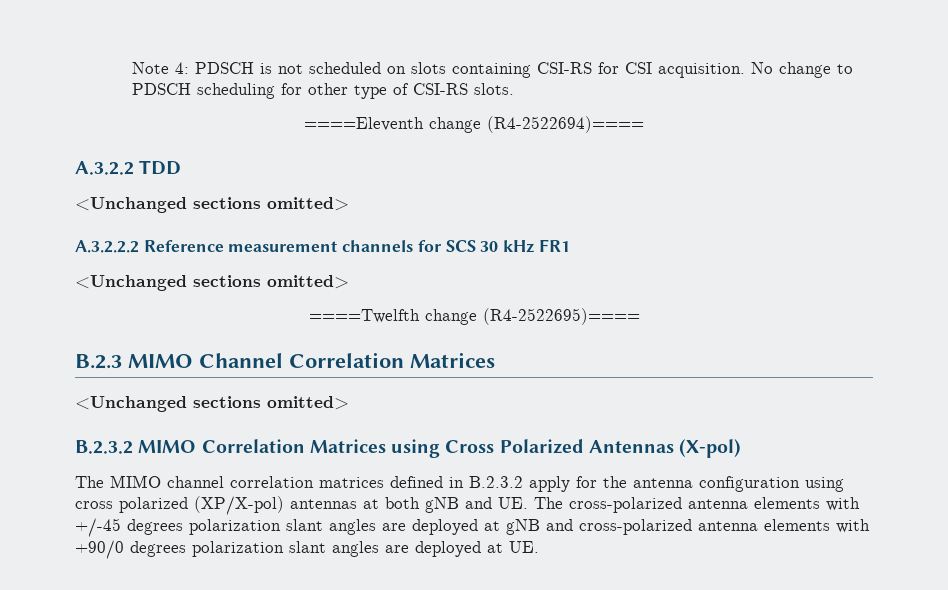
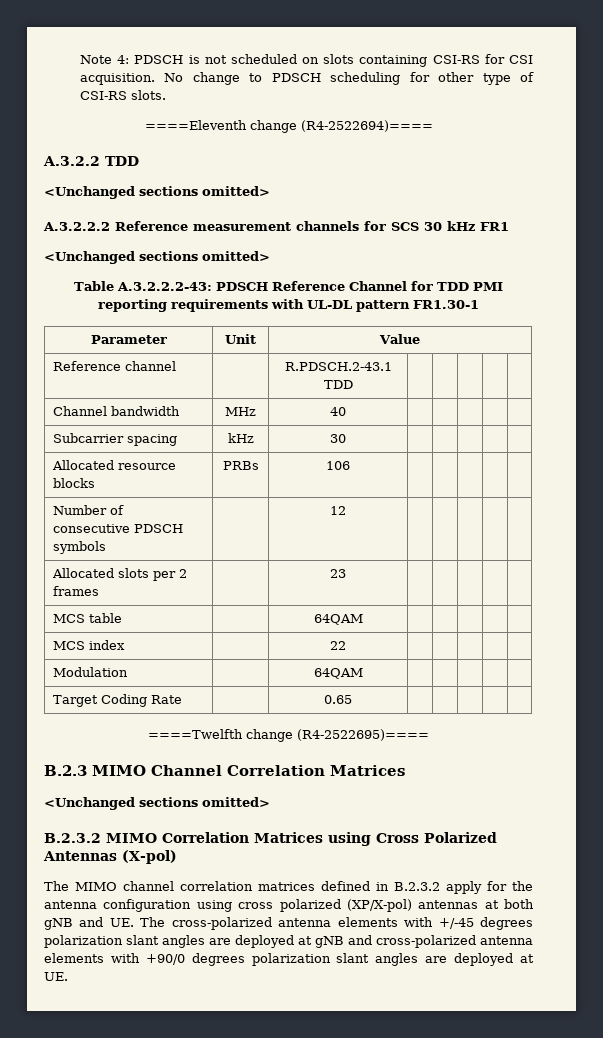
(349, 282) none -> [74,281,503,291] [98,299,479,312] [90,335,167,344] [225,334,256,344] [379,334,421,344] [53,361,177,371] [284,362,392,371] [323,380,353,389] [53,406,181,416] [225,407,256,416] [330,407,346,416] [53,433,178,446] [227,433,254,443] [330,434,346,443] [52,460,177,470] [53,478,96,488] [222,461,259,470] [326,461,350,470] [53,505,125,515] [53,524,184,533] [53,541,107,554] [330,506,346,515] [52,568,188,581] [53,586,100,596] [330,569,346,578] [53,613,123,623] [313,614,363,625] [53,640,126,650] [330,641,346,650] [53,667,129,677] [313,668,363,679] [53,694,183,707] [324,695,352,704] // Table A.3.2.2.2-43: PDSCH Reference Channel for TDD PMI reporting requirements with UL-DL pattern FR1.30-1 // Parameter | Unit | Value // Reference channel | | R.PDSCH.2-43.1 TDD | | | | | // Channel bandwidth | MHz | 40 | | | | | // Subcarrier spacing | kHz | 30 | | | | | // Allocated resource blocks | PRBs | 106 | | | | | // Number of consecutive PDSCH symbols | | 12 | | | | | // Allocated slots per 2 frames | | 23 | | | | | // MCS table | | 64QAM | | | | | // MCS index | | 22 | | | | | // Modulation | | 64QAM | | | | | // Target Coding Rate | | 0.65 | | | | |

